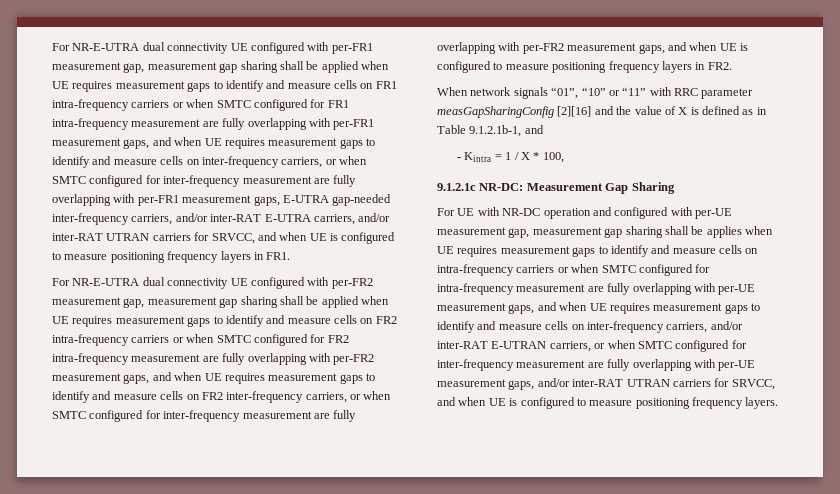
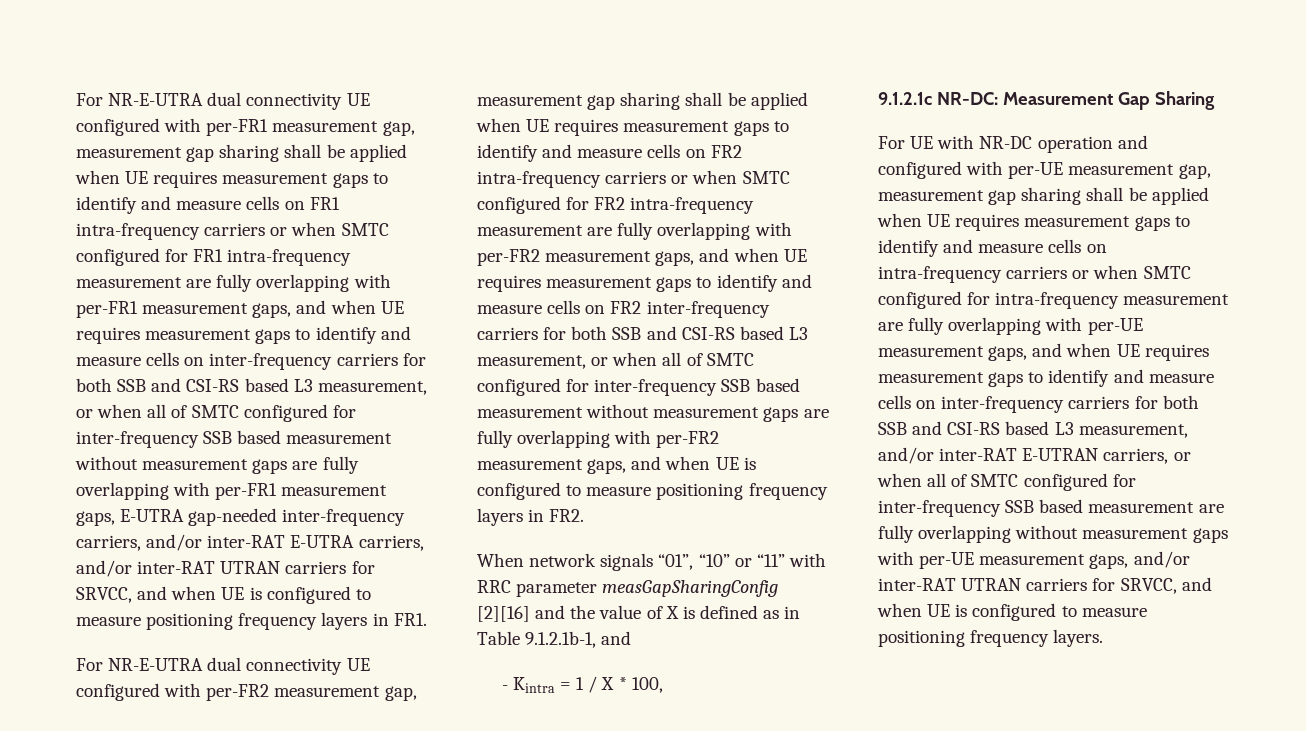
[281,156,367,168] [52,175,312,187] carriers, or when SMTC configured for inter-frequency measurement -> [336,353,426,366] [76,378,427,395] [76,404,356,422] [76,430,393,448] [75,456,288,474] carriers for both SSB and CSI-RS based L3 measurement, or when all of SMTC configured for inter-frequency SSB based measurement without measurement gaps
[305,391,392,403] [52,410,312,422] carriers, or when SMTC configured for inter-frequency measurement -> [477,326,808,340] [477,352,754,369] [477,378,800,396] [477,404,799,422] carriers for both SSB and CSI-RS based L3 measurement, or when all of SMTC configured for inter-frequency SSB based measurement without measurement gaps
[706,226,742,238] applies -> [1151,187,1209,205] applied
[666,322,708,333] carriers, -> [1068,395,1199,409] [878,421,1188,438] carriers for both SSB and CSI-RS based L3 measurement,
[637,340,747,352] [437,359,692,371] SMTC configured for inter-frequency measurement are fully overlapping -> [927,473,1136,491] [878,499,1224,517] [878,525,1228,543] all of SMTC configured for inter-frequency SSB based measurement are fully overlapping without measurement gaps

